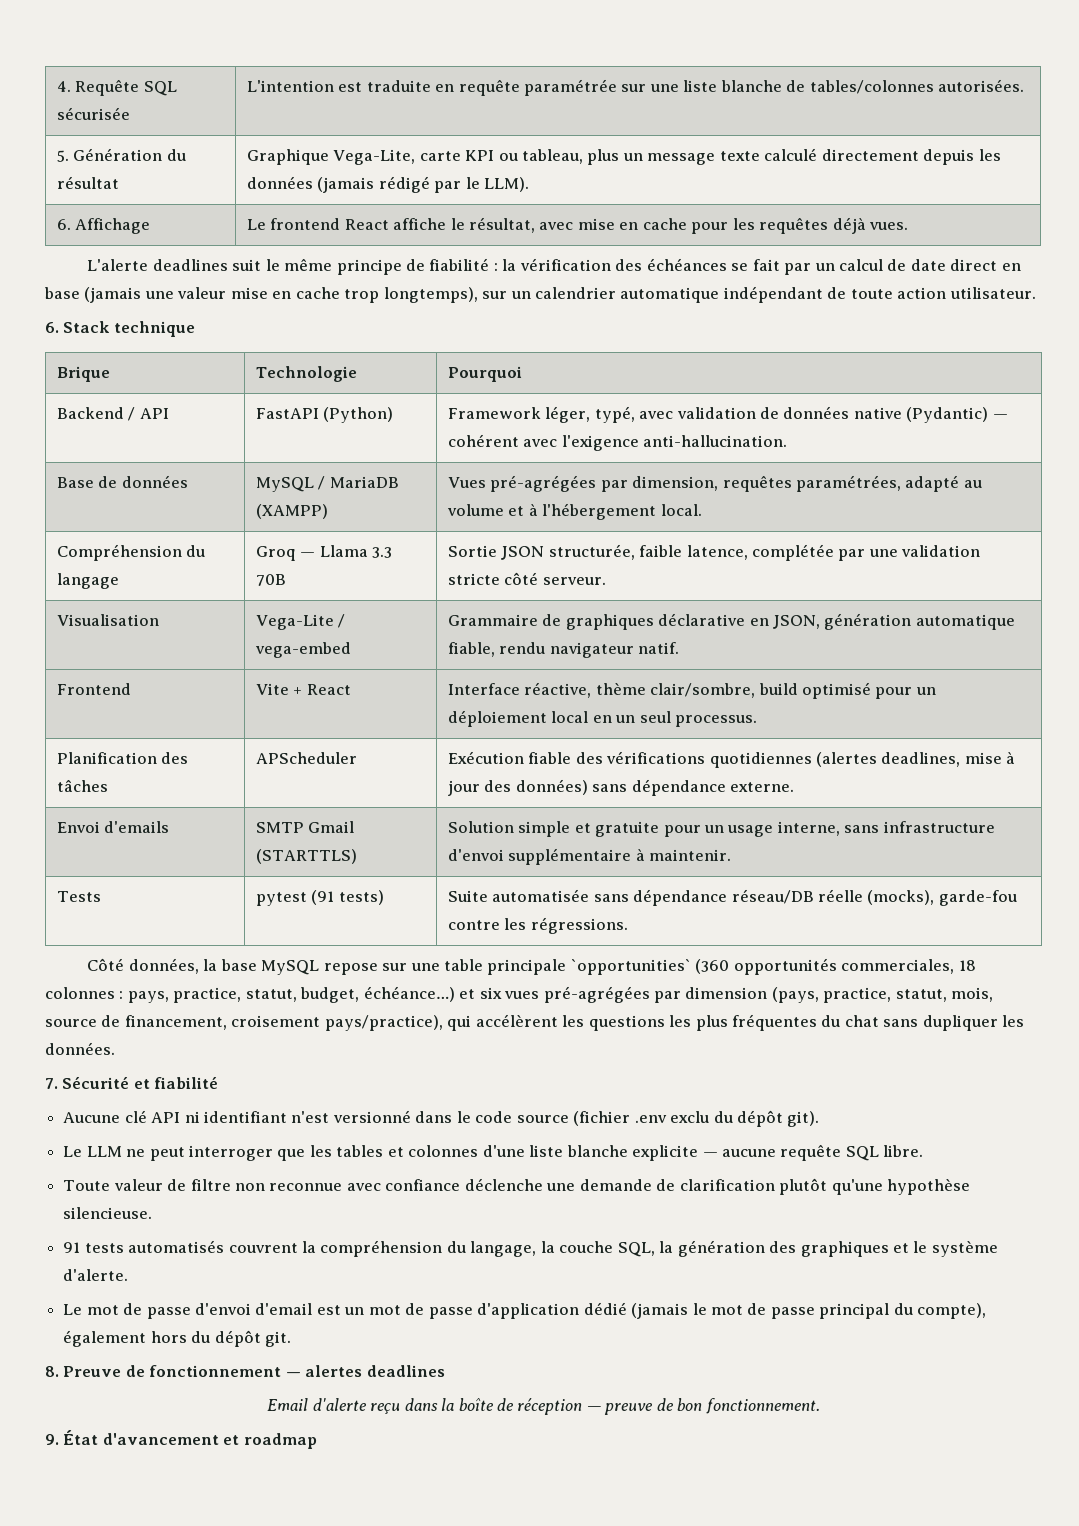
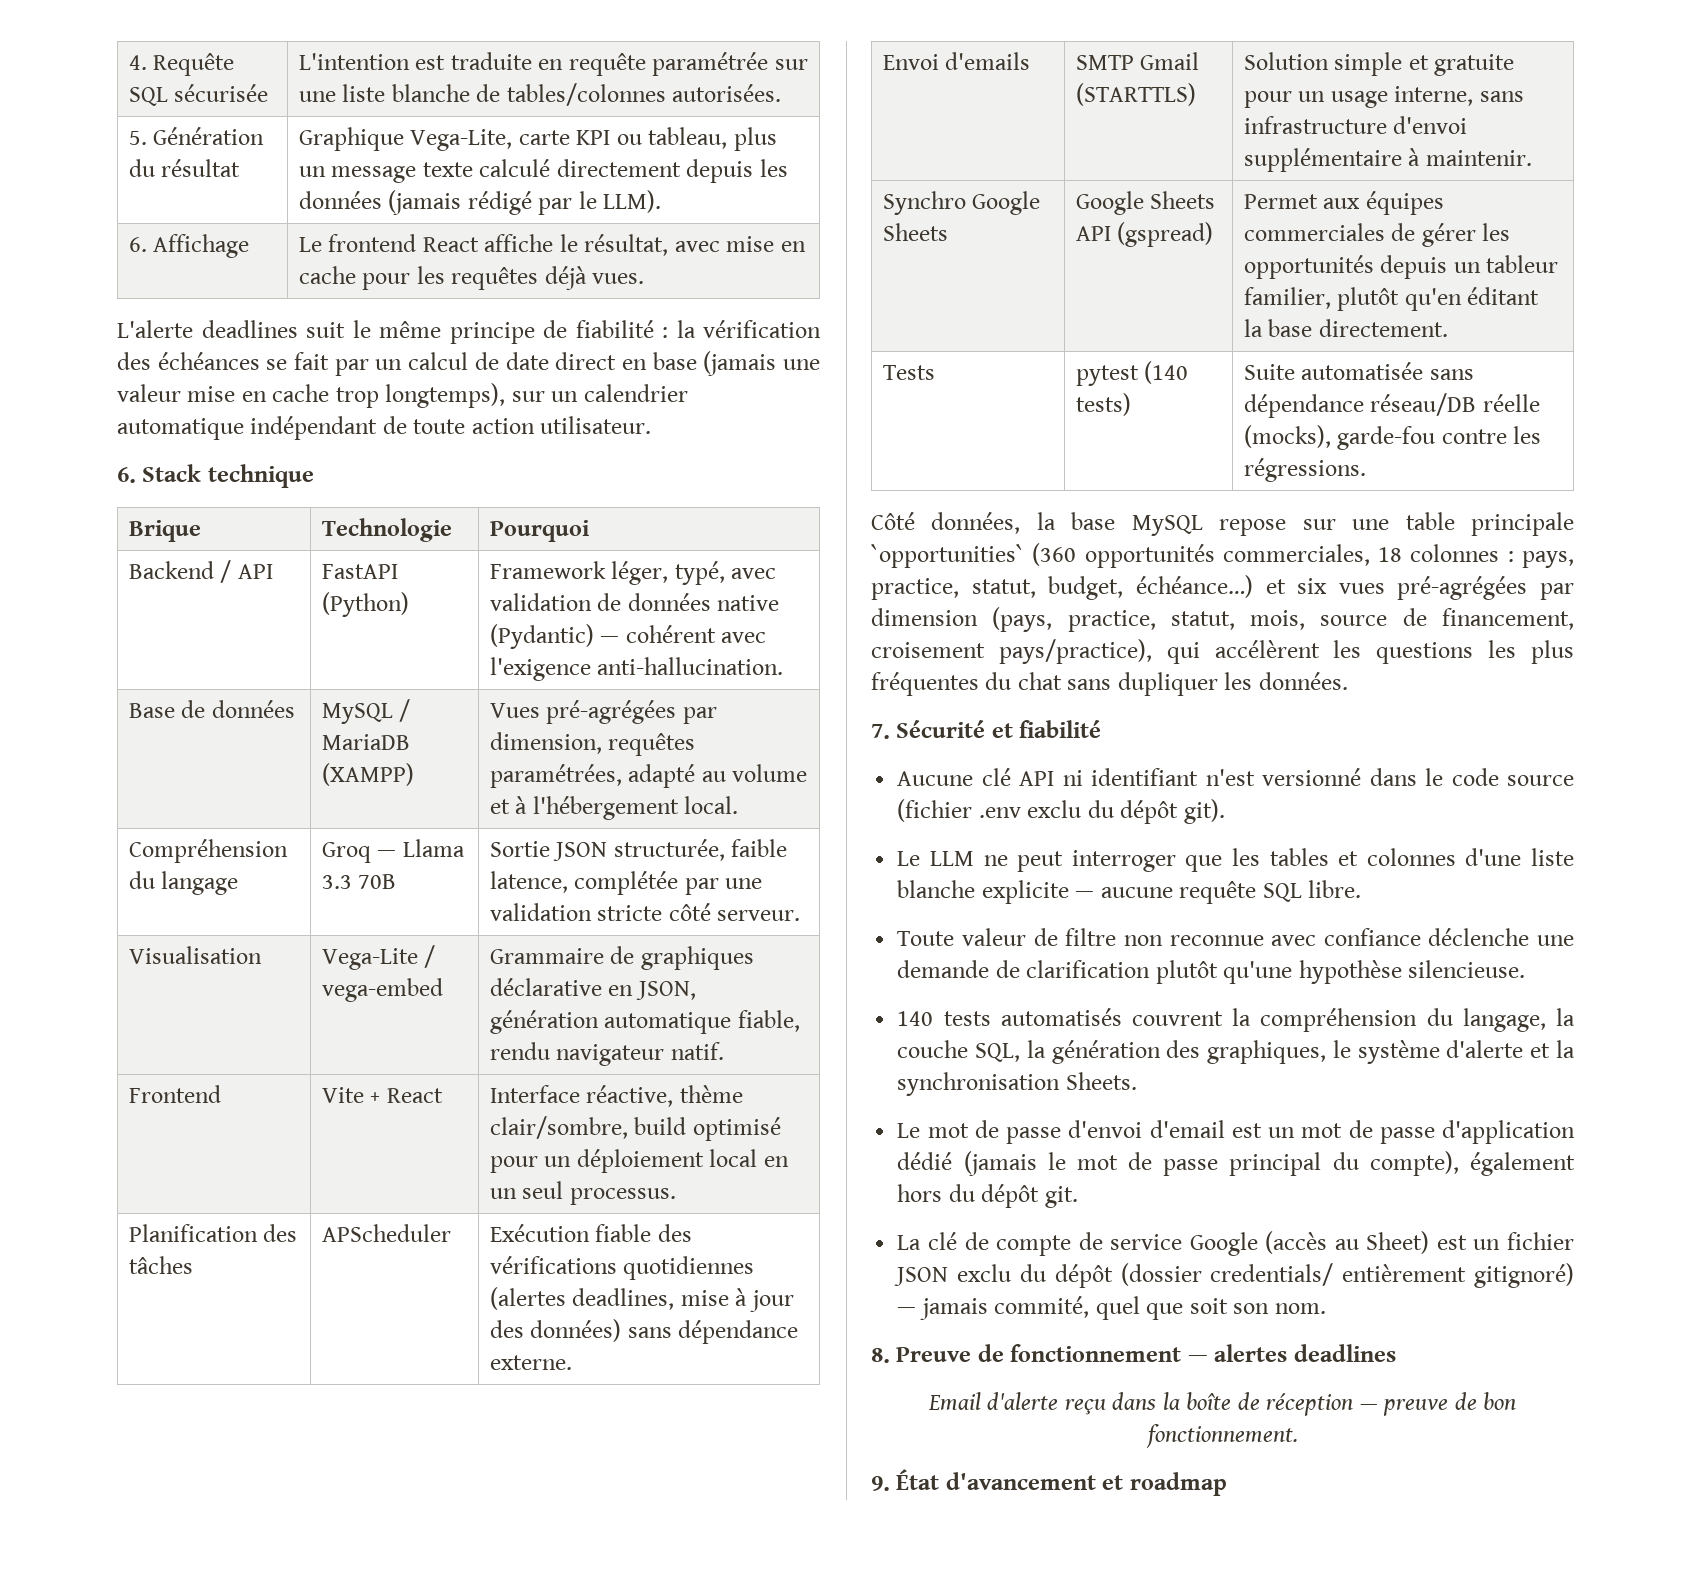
(732, 855) none -> [882,191,1041,215] [882,223,948,241] [1075,191,1216,215] [1075,222,1214,247] [1243,191,1444,215] [1243,223,1511,247] [1243,255,1559,279] [1243,287,1540,311] [1243,319,1448,337] // Synchro Google Sheets | Google Sheets API (gspread) | Permet aux équipes commerciales de gérer les opportunités depuis un tableur familier, plutôt qu'en éditant la base directement.
[311,890,335,905] (91 -> [1144,361,1189,384] (140
[63,1242,81,1253] 91 -> [897,1011,934,1026] 140
[800,1240,998,1257] [63,1269,129,1281] graphiques et le système d'alerte. -> [1207,1040,1575,1064] [897,1072,1137,1096] graphiques, le système d'alerte et la synchronisation Sheets.
(291, 1339) none -> [897,1231,1574,1256] [894,1263,1574,1288] [897,1296,1326,1320] // La clé de compte de service Google (accès au Sheet) est un fichier JSON exclu du dépôt (dossier credentials/ entièrement gitignoré) — jamais commité, quel que soit son nom.

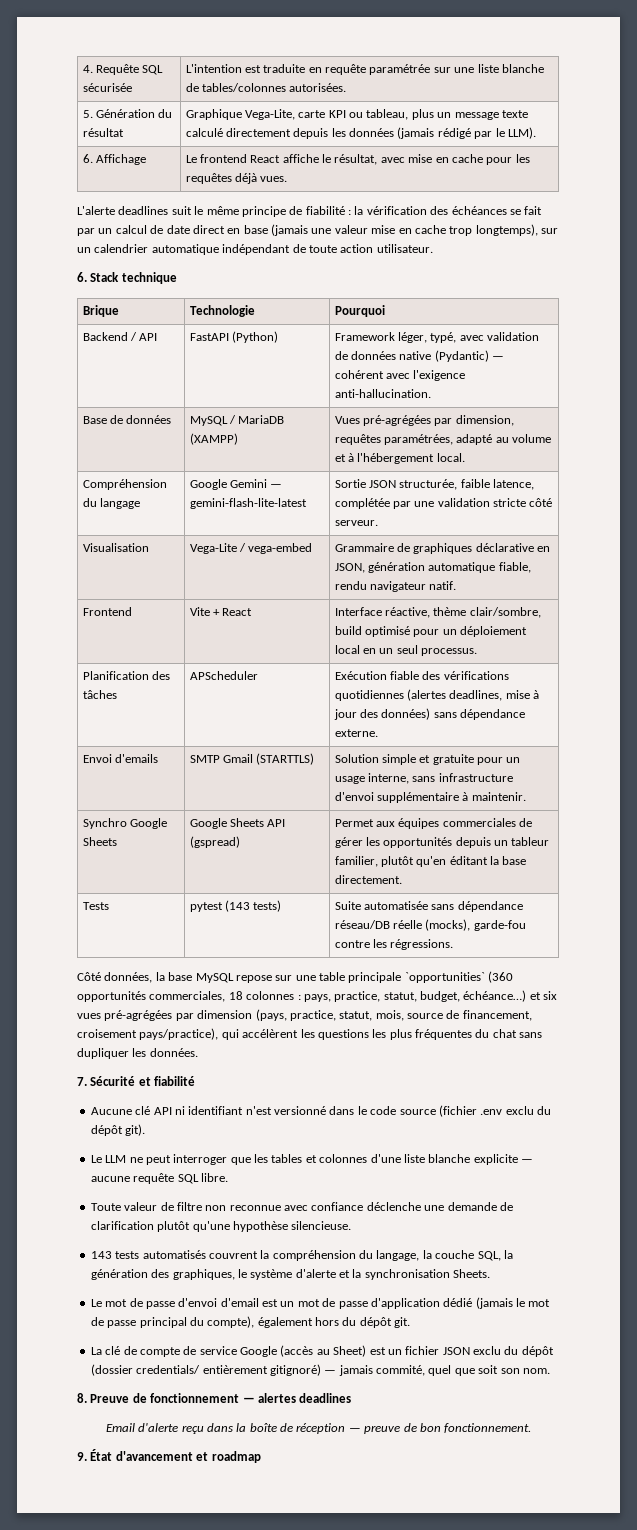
[321,839,465,863] [321,874,397,889] Groq — Llama 3.3 70B -> [189,479,283,490] [189,498,307,509] Google Gemini — gemini-flash-lite-latest
[1144,361,1189,384] (140 -> [224,900,250,912] (143
[897,1011,934,1026] 140 -> [90,1251,112,1259] 143

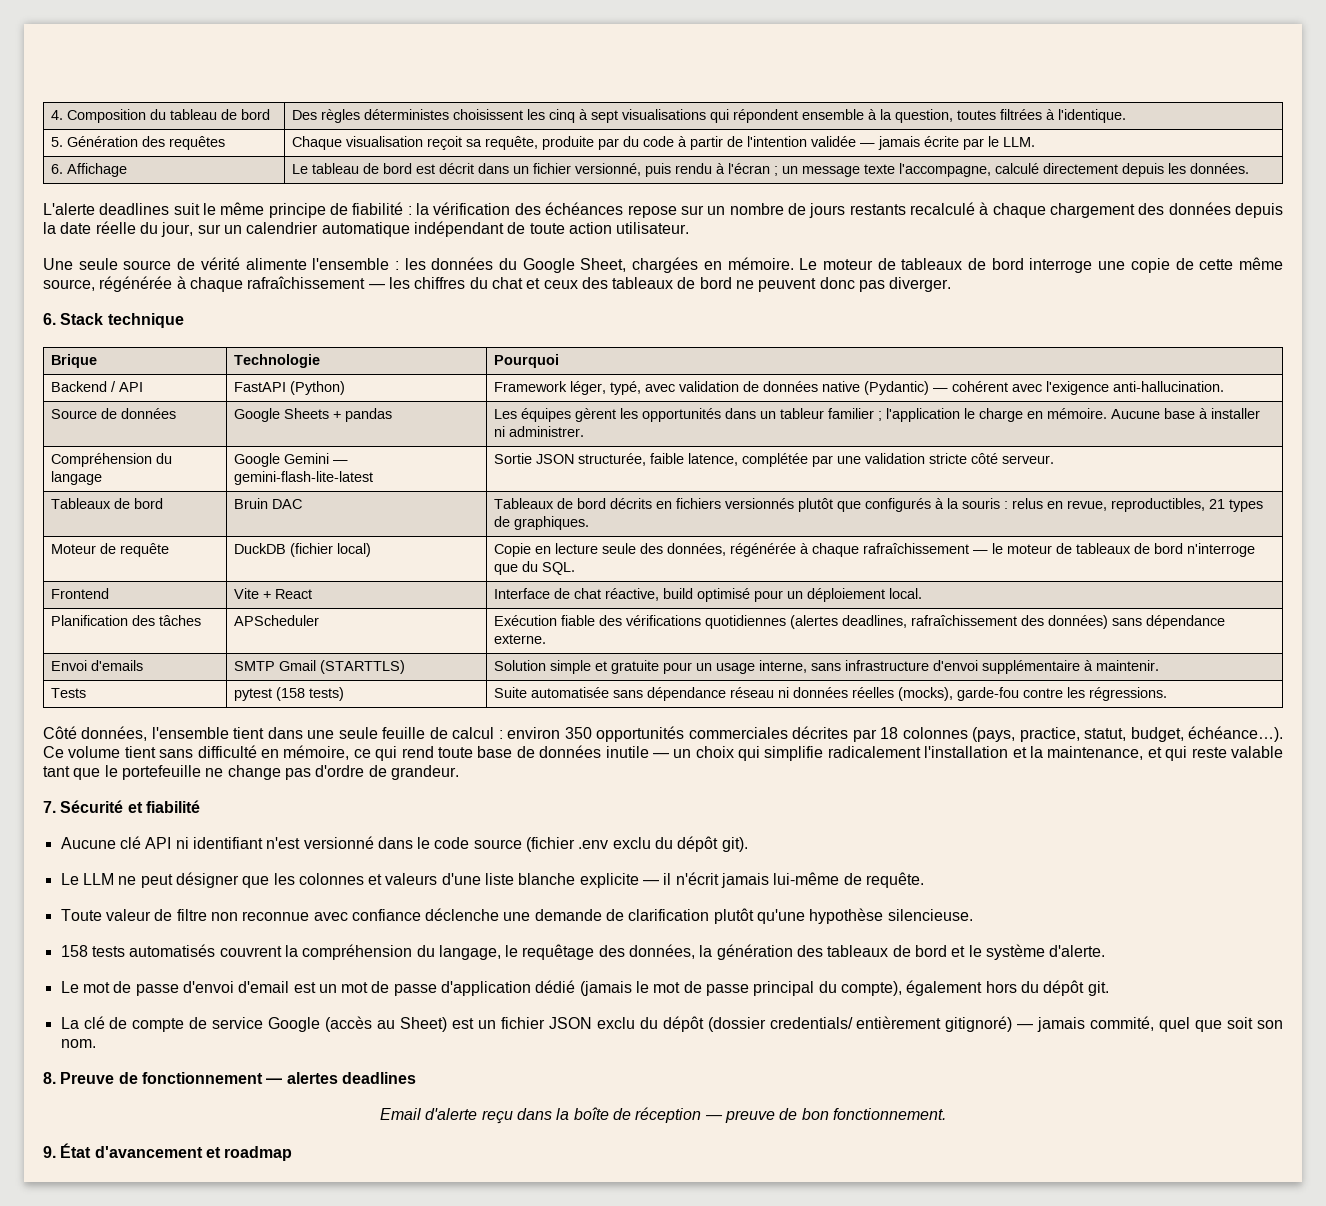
[95,64,164,75] [82,83,132,92] [185,64,544,75] [185,83,347,92] [82,109,173,118] [82,128,124,137] [185,109,528,120] [185,127,471,139] Requête SQL sécurisée | L'intention est traduite en requête paramétrée sur une liste blanche de tables/colonnes autorisées. // 5. Génération du résultat | Graphique Vega-Lite, carte KPI ou tableau, plus un message texte calculé directement depuis les données (jamais rédigé -> [67,109,271,123] [292,109,1127,123] [51,136,226,150] [292,136,960,150] Composition du tableau de bord | Des règles déterministes choisissent les cinq à sept visualisations qui répondent ensemble à la question, toutes filtrées à l'identique. // 5. Génération des requêtes | Chaque visualisation reçoit sa requête, produite par du code à partir de l'intention validée — jamais écrite
[507,127,536,139] LLM). -> [1003,137,1036,147] LLM.
[199,154,530,165] [185,173,288,184] frontend React affiche le résultat, avec mise en cache pour les requêtes déjà vues. -> [312,163,1250,177] tableau de bord est décrit dans un fichier versionné, puis rendu à l'écran ; un message texte l'accompagne, calculé directement depuis les données.
[509,206,543,215] [77,224,538,236] se fait par un calcul de date direct en base (jamais une valeur mise en cache trop longtemps), -> [627,202,1283,218] [43,221,194,237] repose sur un nombre de jours restants recalculé à chaque chargement des données depuis la date réelle du jour,
(433, 248) none -> [43,257,1283,273] [43,276,952,292] // Une seule source de vérité alimente l'ensemble : les données du Google Sheet, chargées en mémoire. Le moteur de tableaux de bord interroge une copie de cette même source, régénérée à chaque rafraîchissement — les chiffres du chat et ceux des tableaux de bord ne peuvent donc pas diverger.
[82,416,107,424] Base -> [51,409,98,419] Source
[189,415,285,426] [189,433,238,445] [334,415,514,426] [334,434,552,445] [334,453,465,464] MySQL / MariaDB (XAMPP) | Vues pré-agrégées par dimension, requêtes paramétrées, adapté au volume et à l'hébergement local. -> [234,408,393,422] [494,408,1261,422] [494,426,585,437] Google Sheets + pandas | Les équipes gèrent les opportunités dans un tableur familier ; l'application le charge en mémoire. Aucune base à installer ni administrer.
[82,543,149,552] [189,543,313,554] [334,543,551,554] [334,562,531,573] [334,581,457,592] Visualisation | Vega-Lite / vega-embed | Grammaire de graphiques déclarative en JSON, génération automatique fiable, rendu navigateur natif. -> [51,498,164,509] [234,498,303,509] [494,498,1264,512] [494,516,590,530] [51,543,170,557] [234,543,372,557] [494,543,1256,557] [494,561,576,575] Tableaux de bord | Bruin DAC | Tableaux de bord décrits en fichiers versionnés plutôt que configurés à la souris : relus en revue, reproductibles, 21 types de graphiques. // Moteur de requête | DuckDB (fichier local) | Copie en lecture seule des données, régénérée à chaque rafraîchissement — le moteur de tableaux de bord n'interroge que du SQL.
[384,607,541,618] réactive, thème clair/sombre, -> [554,588,660,601] de chat réactive,
[334,645,478,656] local en un seul processus. -> [889,588,923,599] local.
[505,690,540,699] [333,709,357,720] mise à jour -> [911,615,1018,626] rafraîchissement
[82,818,167,829] [82,837,117,846] [189,818,286,829] [189,836,240,848] [334,818,533,829] [334,837,550,848] [334,856,527,867] [334,875,402,884] // Synchro Google Sheets | Google Sheets API (gspread) | Permet aux équipes commerciales de gérer les opportunités depuis un tableur familier, plutôt qu'en éditant la base directement. -> (1160, 665) none
[224,900,250,912] (143 -> [276,687,306,701] (158
[334,920,422,929] réseau/DB réelle -> [730,687,895,698] réseau ni données réelles
[155,971,514,983] [77,990,558,1002] [77,1009,532,1021] [77,1028,543,1040] [77,1048,198,1059] la base MySQL repose sur une table principale `opportunities` (360 opportunités commerciales, 18 colonnes : pays, practice, statut, budget, échéance…) et six vues pré-agrégées par dimension (pays, practice, statut, mois, source de financement, croisement pays/practice), qui accélèrent les questions les plus fréquentes du chat sans dupliquer les données. -> [151,726,1284,742] [43,745,1283,761] [43,765,459,780] l'ensemble tient dans une seule feuille de calcul : environ 350 opportunités commerciales décrites par 18 colonnes (pays, practice, statut, budget, échéance…). Ce volume tient sans difficulté en mémoire, ce qui rend toute base de données inutile — un choix qui simplifie radicalement l'installation et la maintenance, et qui reste valable tant que le portefeuille ne change pas d'ordre de grandeur.
[173,1154,228,1165] interroger -> [175,872,239,888] désigner
[271,1154,368,1163] tables et colonnes -> [298,873,438,885] colonnes et valeurs
[90,1173,228,1184] aucune requête SQL libre. -> [663,872,925,888] il n'écrit jamais lui-même de requête.
[90,1251,112,1259] 143 -> [60,945,88,957] 158
[422,1250,513,1261] [90,1269,491,1280] la couche SQL, la génération des graphiques, le système d'alerte et la synchronisation Sheets. -> [505,944,1106,960] le requêtage des données, la génération des tableaux de bord et le système d'alerte.

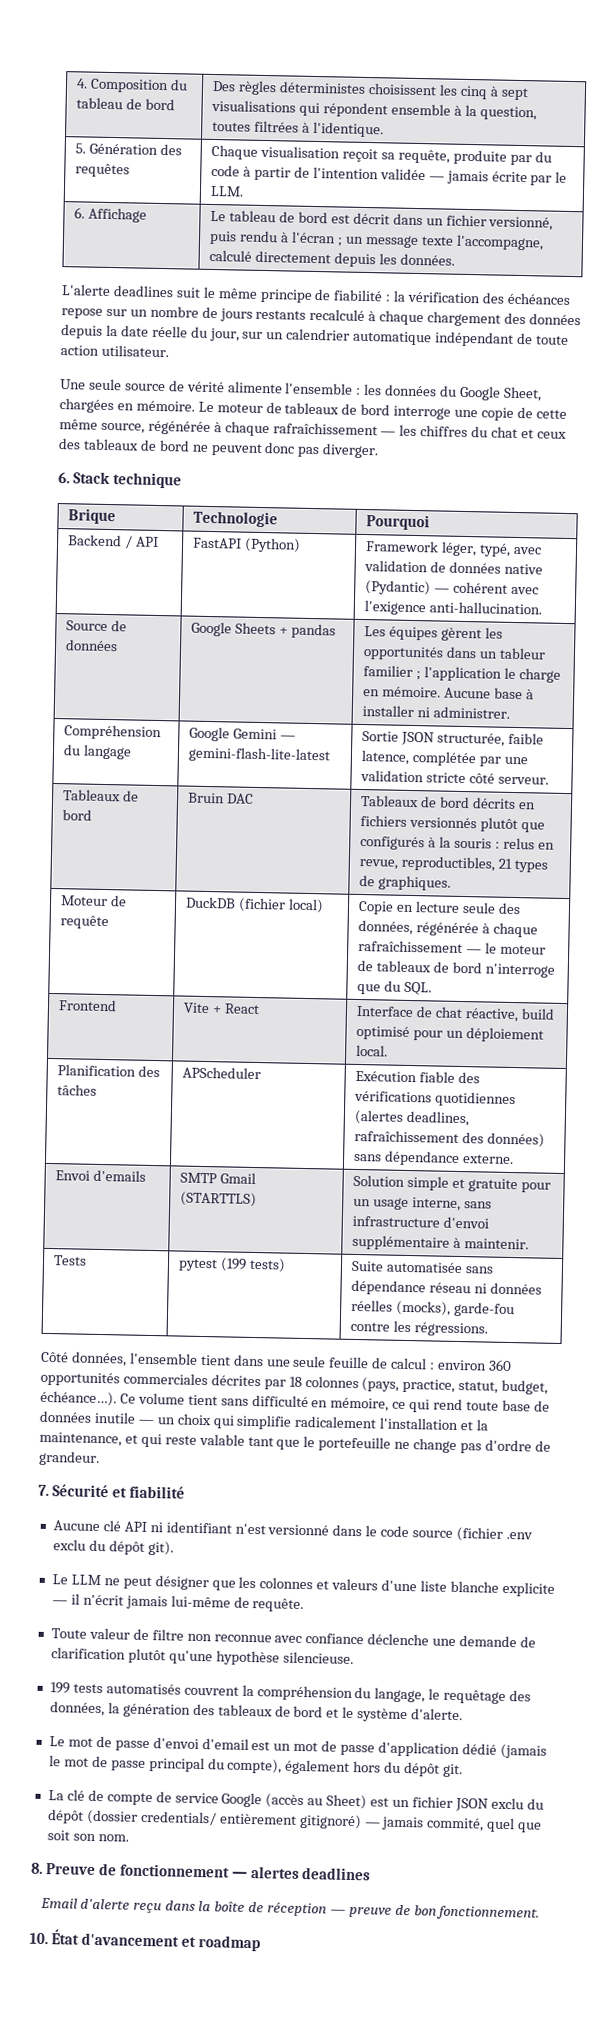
[276,687,306,701] (158 -> [220,1257,248,1272] (199
[564,727,592,739] 350 -> [487,1359,512,1372] 360
[60,945,88,957] 158 -> [49,1682,70,1694] 199
[43,1146,56,1158] 9. -> [29,1932,48,1945] 10.

